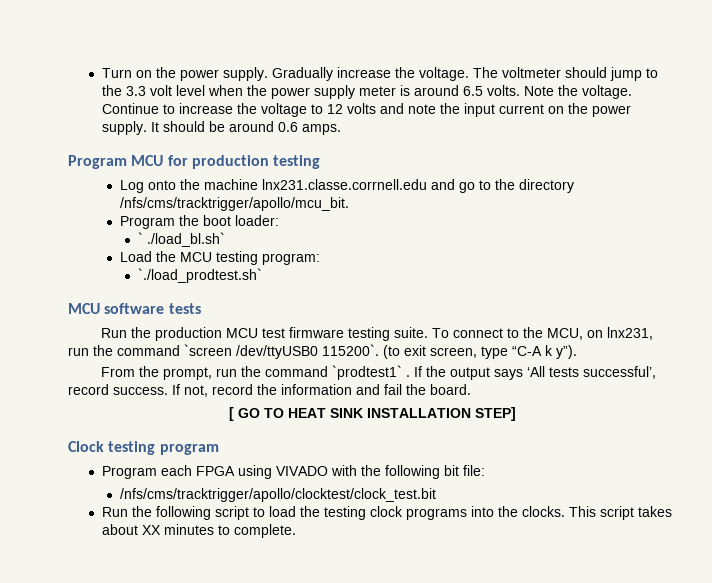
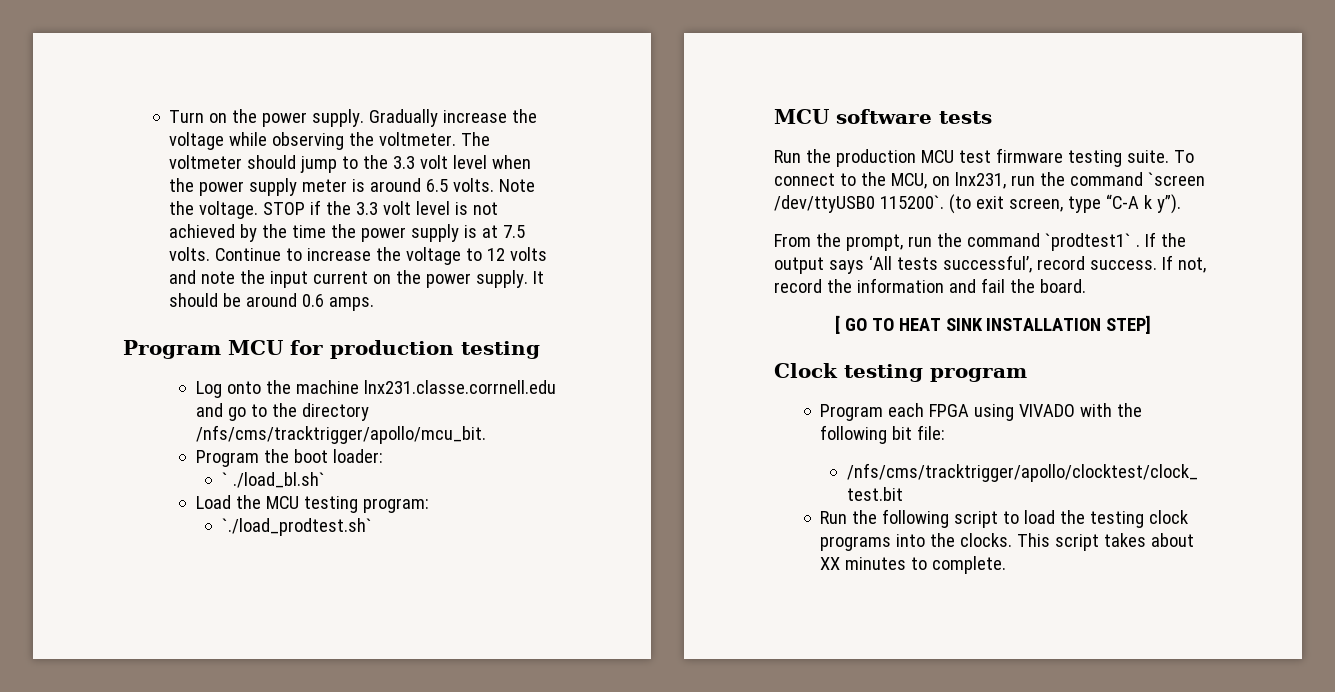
[418,67,469,81] voltage. -> [169,132,457,150] voltage while observing the voltmeter.
(632, 92) none -> [263,200,499,215] [169,224,526,242] [169,247,211,261] STOP if the 3.3 volt level is not achieved by the time the power supply is at 7.5 volts.

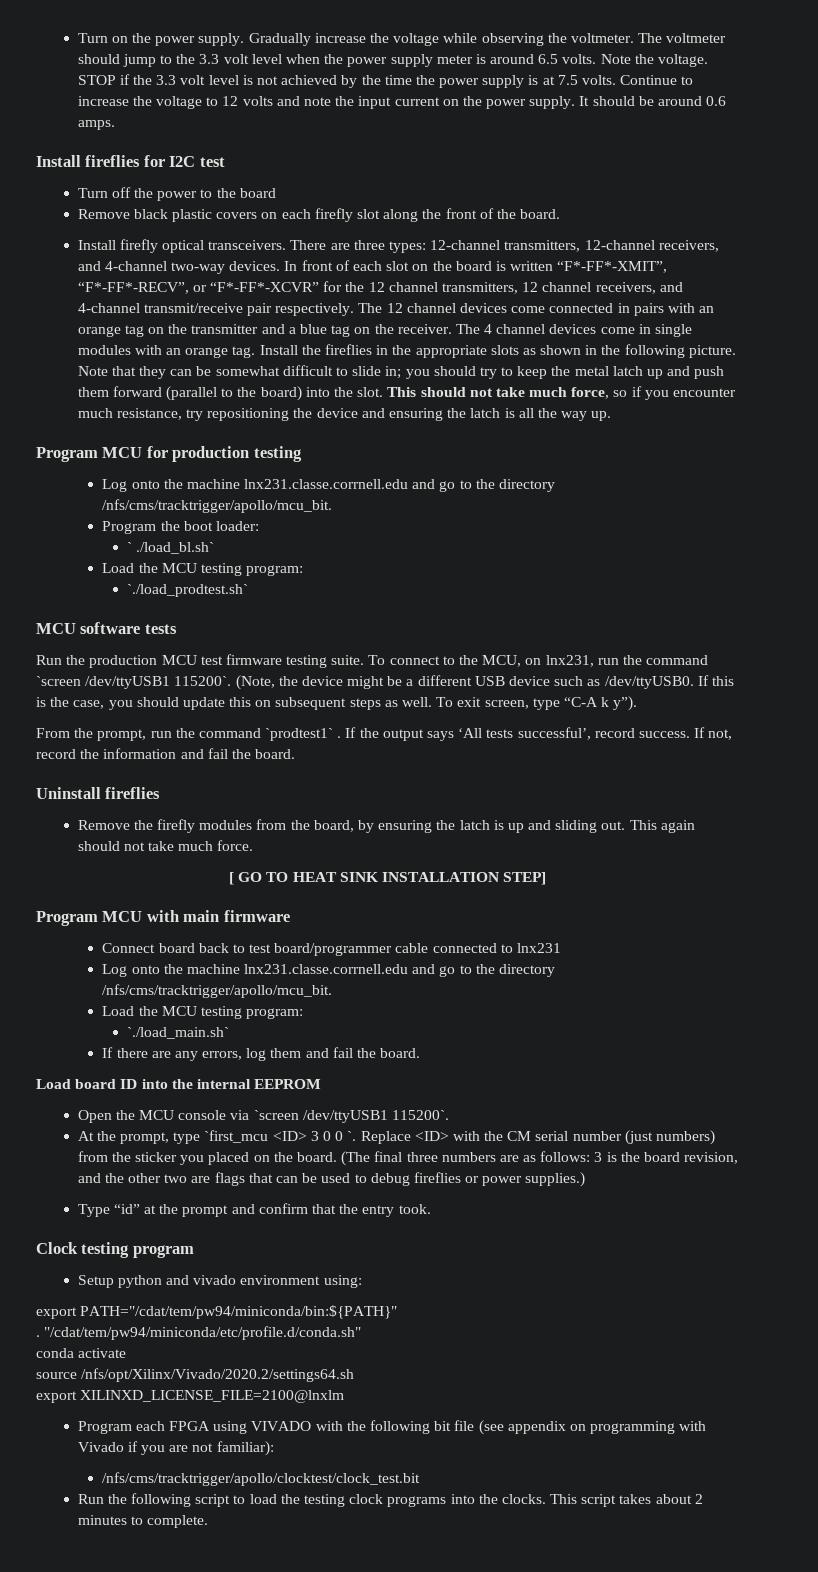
(375, 304) none -> [36,155,225,167] [77,187,276,201] [77,208,561,222] [77,239,719,253] [77,260,668,274] [77,281,683,294] [77,303,715,316] [77,324,693,337] [77,344,736,358] [77,365,725,379] [77,386,737,401] [77,408,612,421] // Install fireflies for I2C test // Turn off the power to the board // Remove black plastic covers on each firefly slot along the front of the board. // Install firefly optical transceivers. There are three types: 12-channel transmitters, 12-channel receivers, and 4-channel two-way devices. In front of each slot on the board is written “F*-FF*-XMIT”, “F*-FF*-RECV”, or “F*-FF*-XCVR” for the 12 channel transmitters, 12 channel receivers, and 4-channel transmit/receive pair respectively. The 12 channel devices come connected in pairs with an orange tag on the transmitter and a blue tag on the receiver. The 4 channel devices come in single modules with an orange tag. Install the fireflies in the appropriate slots as shown in the following picture. Note that they can be somewhat difficult to slide in; you should try to keep the metal latch up and push them forward (parallel to the board) into the slot. This should not take much force, so if you encounter much resistance, try repositioning the device and ensuring the latch is all the way up.
[774,194,971,214] /dev/ttyUSB0 115200`. (to -> [85,675,734,690] [36,697,454,710] /dev/ttyUSB1 115200`. (Note, the device might be a different USB device such as /dev/ttyUSB0. If this is the case, you should update this on subsequent steps as well. To
(1086, 286) none -> [36,787,161,799] [77,819,695,833] [77,840,254,851] // Uninstall fireflies // Remove the firefly modules from the board, by ensuring the latch is up and sliding out. This again should not take much force.
[774,363,1027,382] Clock testing program -> [36,910,290,926] [102,943,562,956] [102,964,556,977] [102,984,333,998] [102,1006,304,1019] [127,1027,230,1039] [102,1047,421,1061] [36,1079,322,1089] [77,1110,450,1123] [77,1130,716,1145] [77,1151,739,1166] [77,1172,586,1187] [77,1203,431,1217] [36,1242,194,1258] [77,1275,362,1288] [36,1305,398,1319] [36,1326,362,1340] [36,1348,127,1358] [36,1368,355,1382] [36,1390,345,1403] Program MCU with main firmware // Connect board back to test board/programmer cable connected to lnx231 // Log onto the machine lnx231.classe.corrnell.edu and go to the directory /nfs/cms/tracktrigger/apollo/mcu_bit. // Load the MCU testing program: // `./load_main.sh` // If there are any errors, log them and fail the board. // Load board ID into the internal EEPROM // Open the MCU console via `screen /dev/ttyUSB1 115200`. // At the prompt, type `first_mcu <ID> 3 0 0 `. Replace <ID> with the CM serial number (just numbers) from the sticker you placed on the board. (The final three numbers are as follows: 3 is the board revision, and the other two are flags that can be used to debug fireflies or power supplies.) // Type “id” at the prompt and confirm that the entry took. // Clock testing program // Setup python and vivado environment using: // export PATH="/cdat/tem/pw94/miniconda/bin:${PATH}" // . "/cdat/tem/pw94/miniconda/etc/profile.d/conda.sh" // conda activate // source /nfs/opt/Xilinx/Vivado/2020.2/settings64.sh // export XILINXD_LICENSE_FILE=2100@lnxlm
[917,425,946,440] file: -> [454,1420,707,1435] [77,1441,274,1456] file (see appendix on programming with Vivado if you are not familiar):
[820,557,841,570] XX -> [694,1494,703,1504] 2

